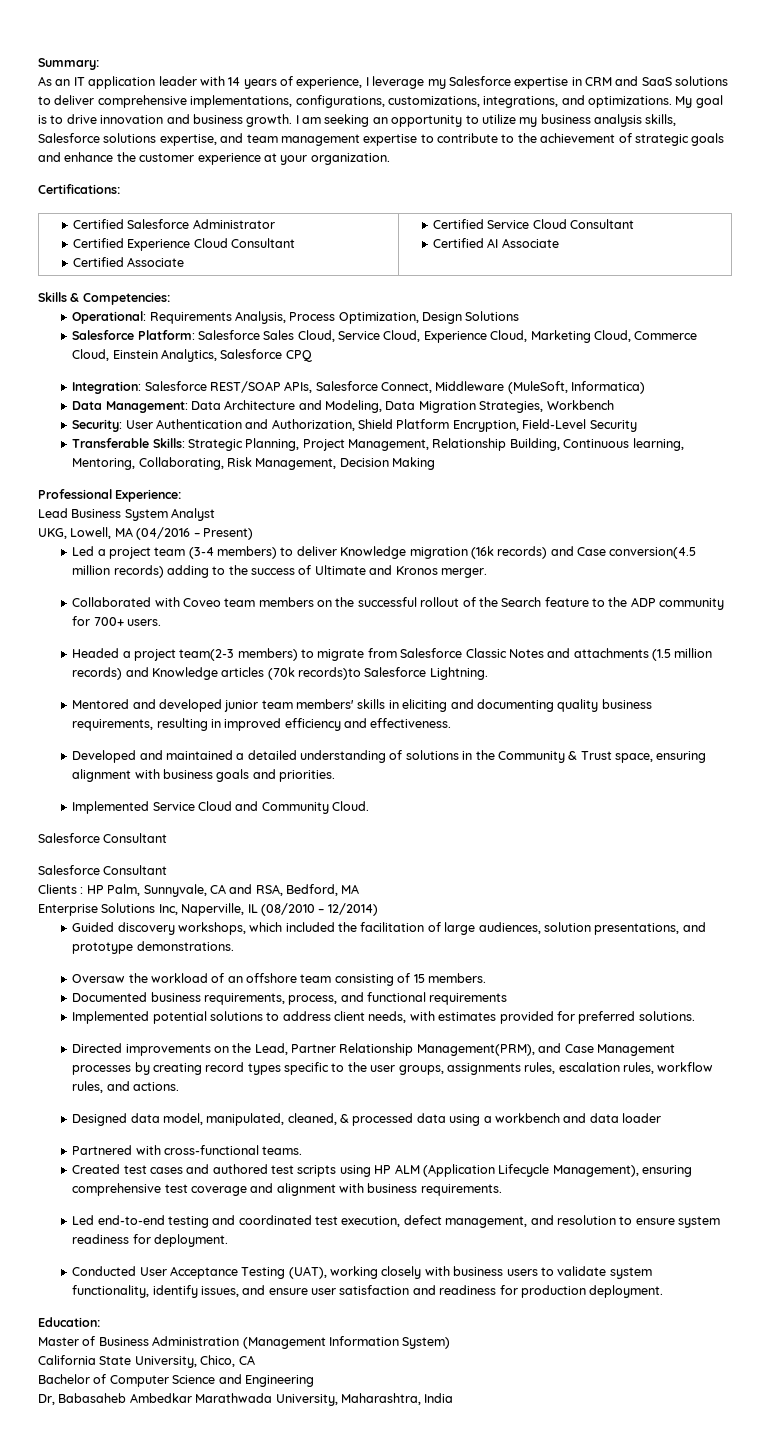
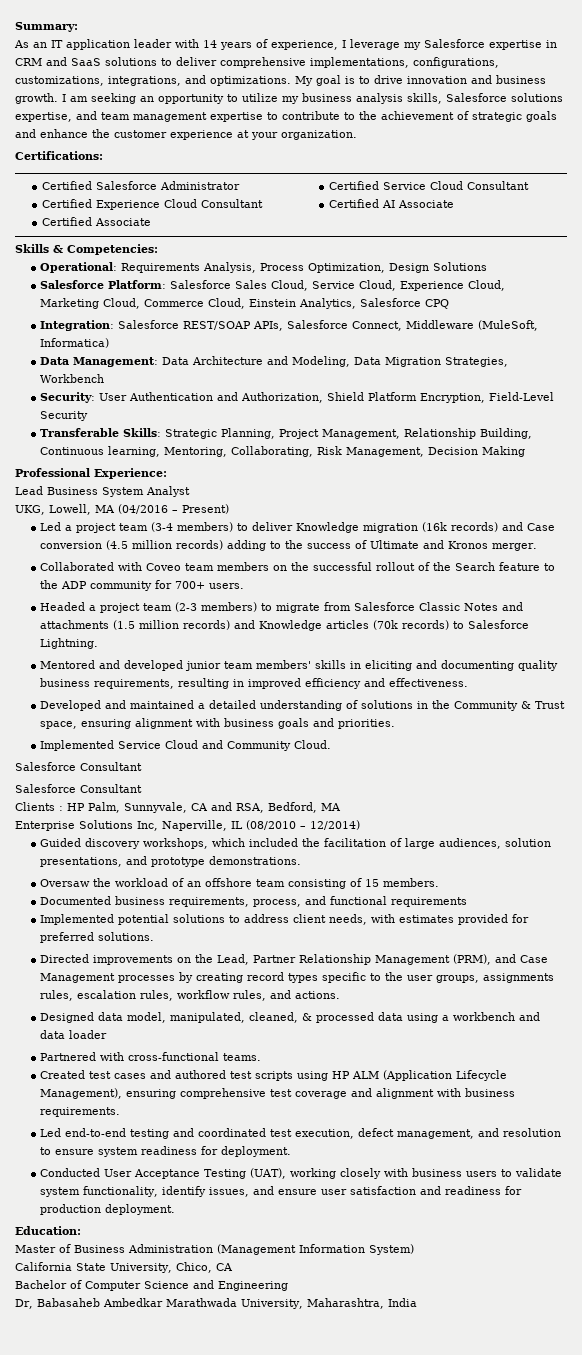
[609,547,697,559] conversion(4.5 -> [40,540,129,550] conversion (4.5
[179,649,235,661] team(2-3 -> [143,602,198,612] team (2-3
[298,667,362,680] records)to -> [402,620,465,630] records) to
[416,1044,535,1056] Management(PRM), -> [375,954,492,965] Management (PRM),

